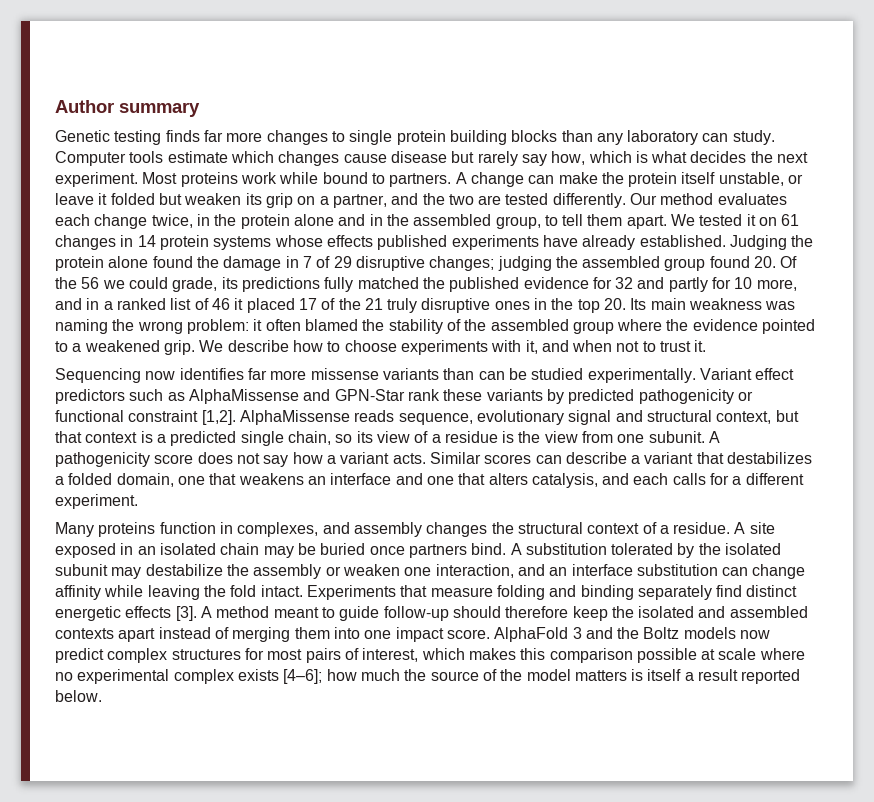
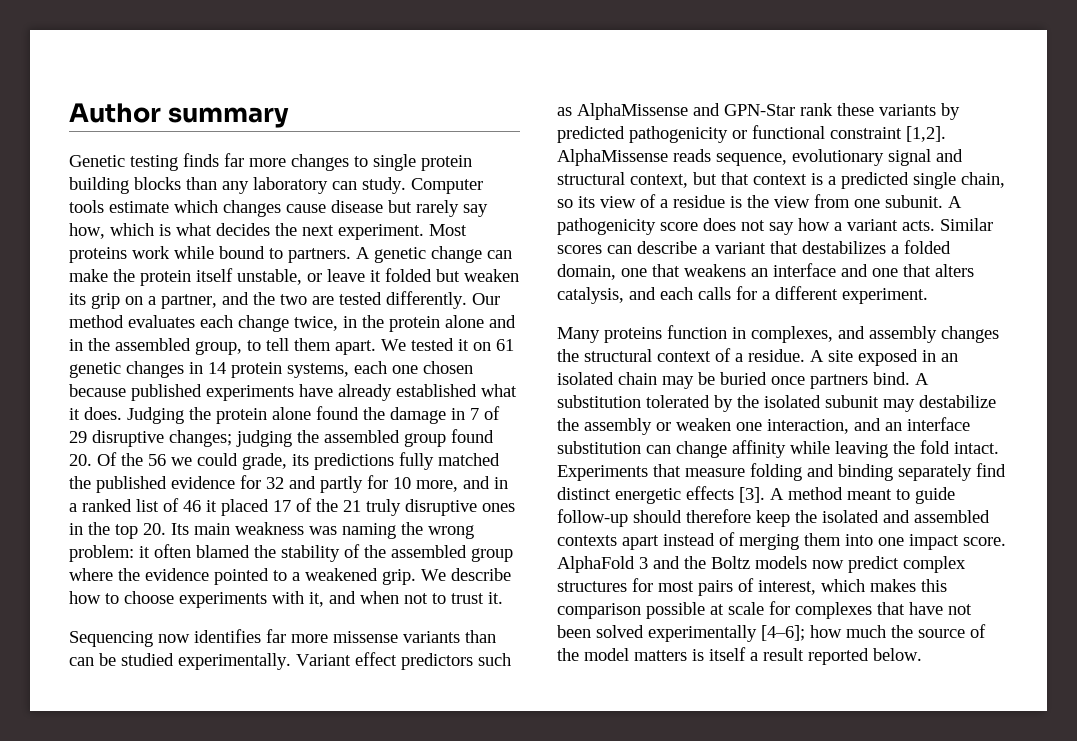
(467, 178) none -> [374,247,426,263] genetic
(800, 220) none -> [69,362,121,378] genetic
[213,235,726,250] systems whose effects published experiments have already established. -> [287,361,473,378] [69,384,517,401] [69,407,122,420] systems, each one chosen because published experiments have already established what it does.
[759,648,805,660] [55,669,279,684] where no experimental complex exists -> [769,601,972,619] [557,625,757,642] for complexes that have not been solved experimentally

